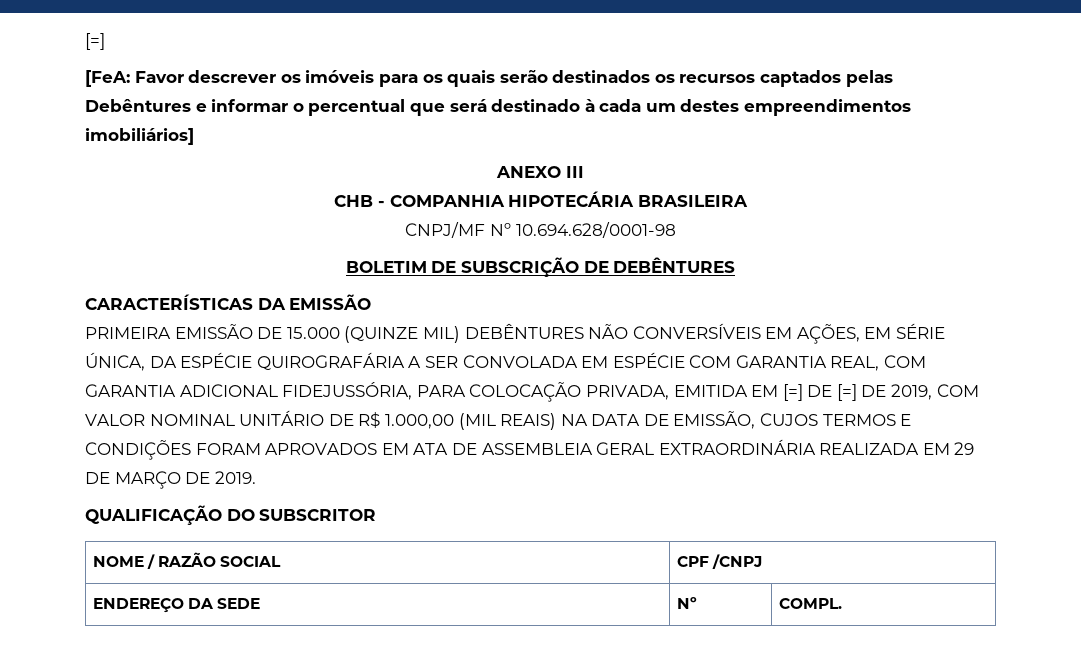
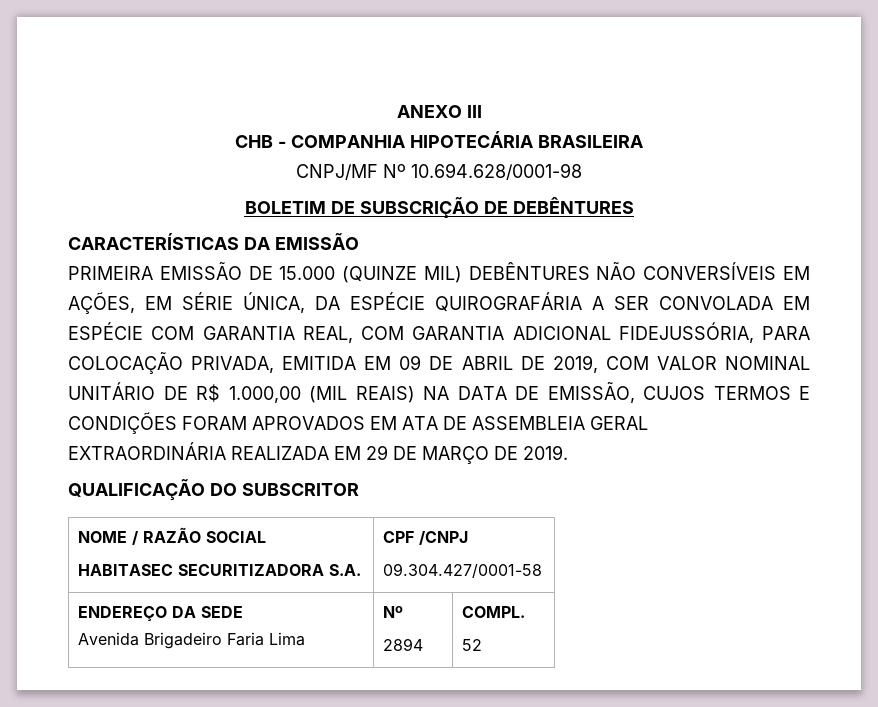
[85,33,105,50] [85,70,893,87] [85,99,912,116] [85,128,194,145] [=] // [FeA: Favor descrever os imóveis para os quais serão destinados os recursos captados pelas Debêntures e informar o percentual que será destinado à cada um destes empreendimentos imobiliários] // -> (396, 111) none
[782,384,857,401] [=] DE [=] -> [399,355,513,370] 09 DE ABRIL
(282, 561) none -> [78,564,362,576] // HABITASEC SECURITIZADORA S.A.
(762, 561) none -> [383,563,543,578] // 09.304.427/0001-58
[676,597,697,609] | Nº -> [78,632,306,649] [383,606,404,618] [383,638,424,651] // Avenida Brigadeiro Faria Lima | Nº // 2894
(842, 603) none -> [462,639,483,651] // 52

